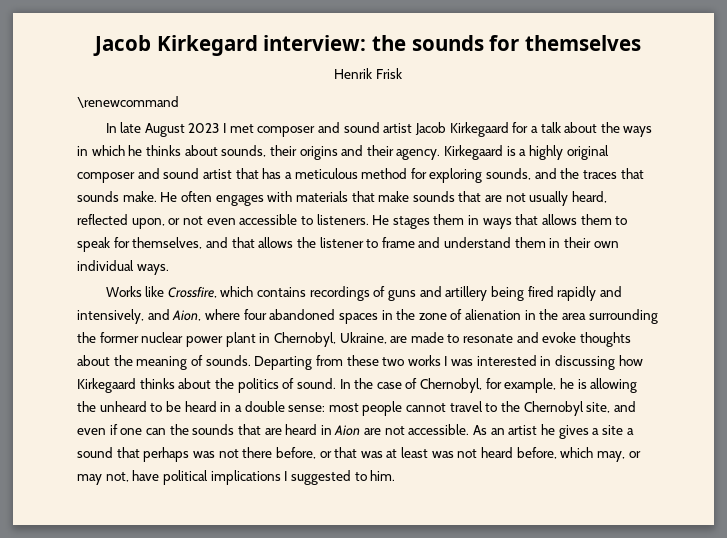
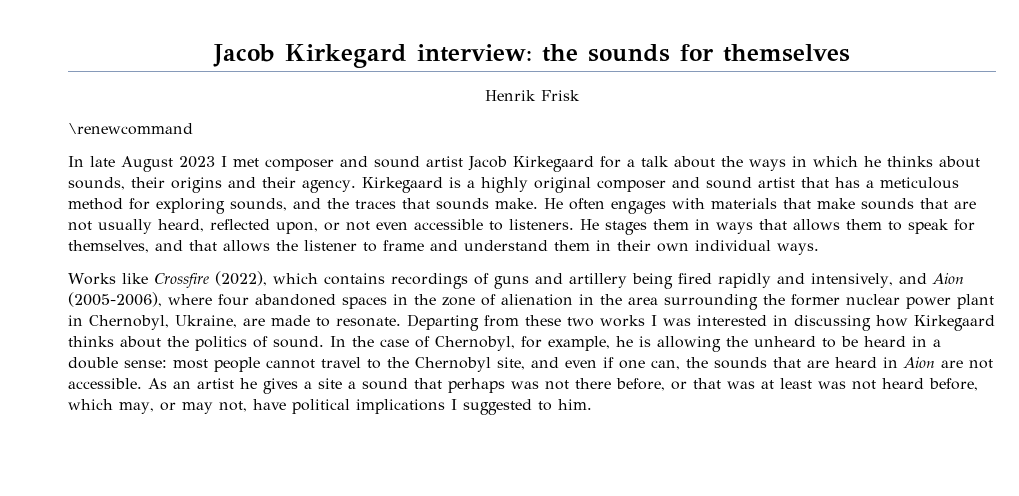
[167,286,217,298] Crossfire, -> [153,271,267,288] Crossfire (2022),
[172,310,202,321] Aion, -> [931,273,964,284] [68,292,162,307] Aion (2005-2006),
[463,332,632,347] [77,355,251,370] resonate and evoke thoughts about the meaning of sounds. -> [336,317,401,327] resonate.
[145,428,166,435] can -> [651,360,680,370] can,

